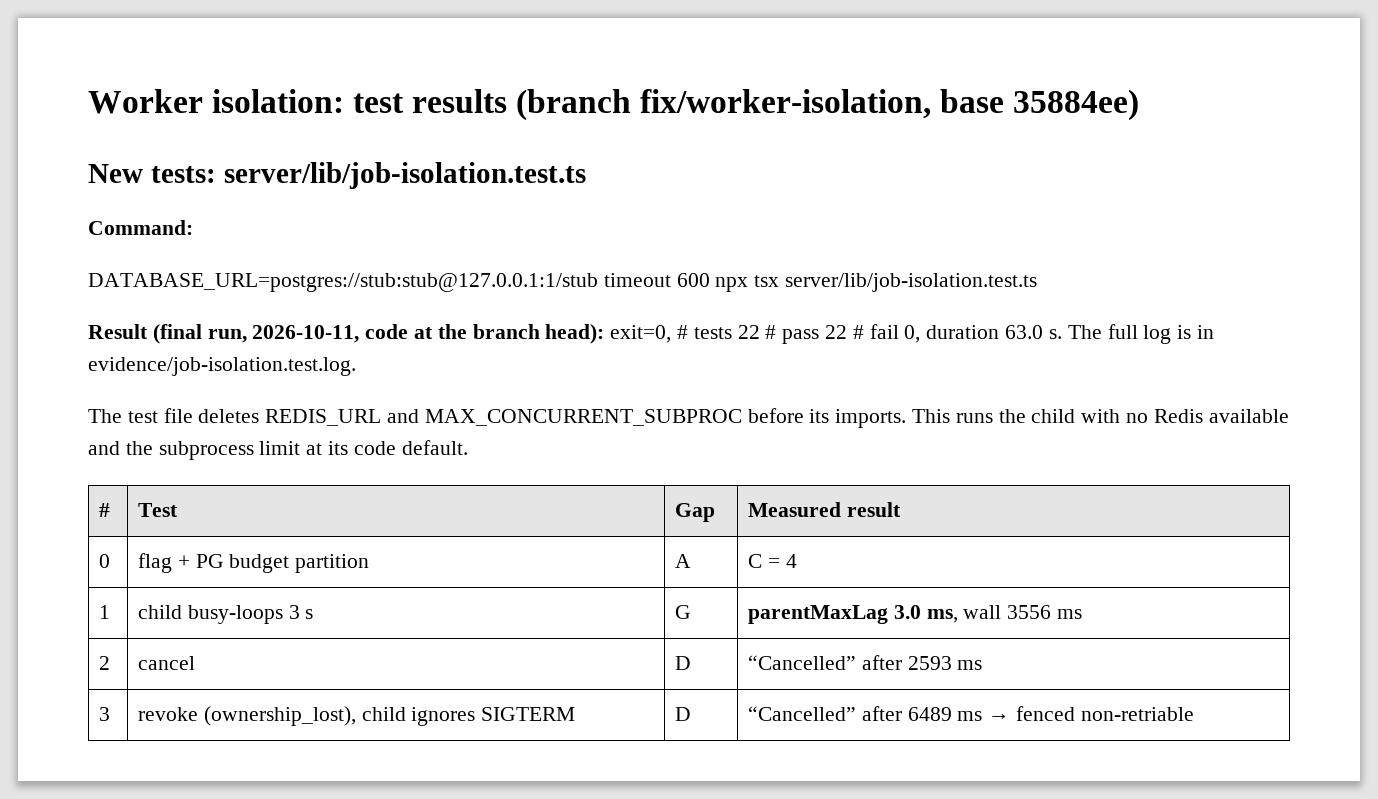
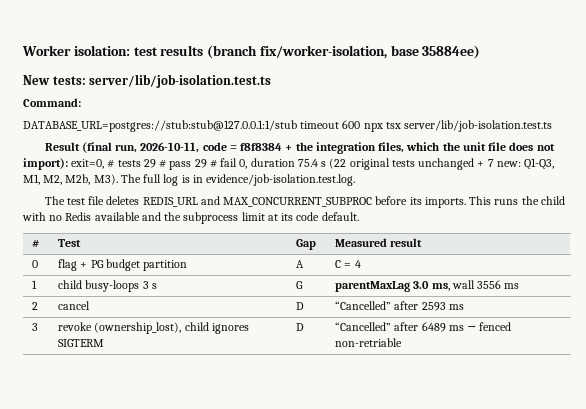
[414,324,605,344] at the branch head): -> [229,142,555,154] [23,158,68,170] = f8f8384 + the integration files, which the unit file does not import):
[737,325,760,339] 22 -> [143,159,156,168] 29
[825,325,848,339] 22 -> [194,159,207,168] 29
[1005,325,1062,339] 63.0 s. -> [297,158,555,170] [23,174,118,185] 75.4 s (22 original tests unchanged + 7 new: Q1-Q3, M1, M2, M2b, M3).

